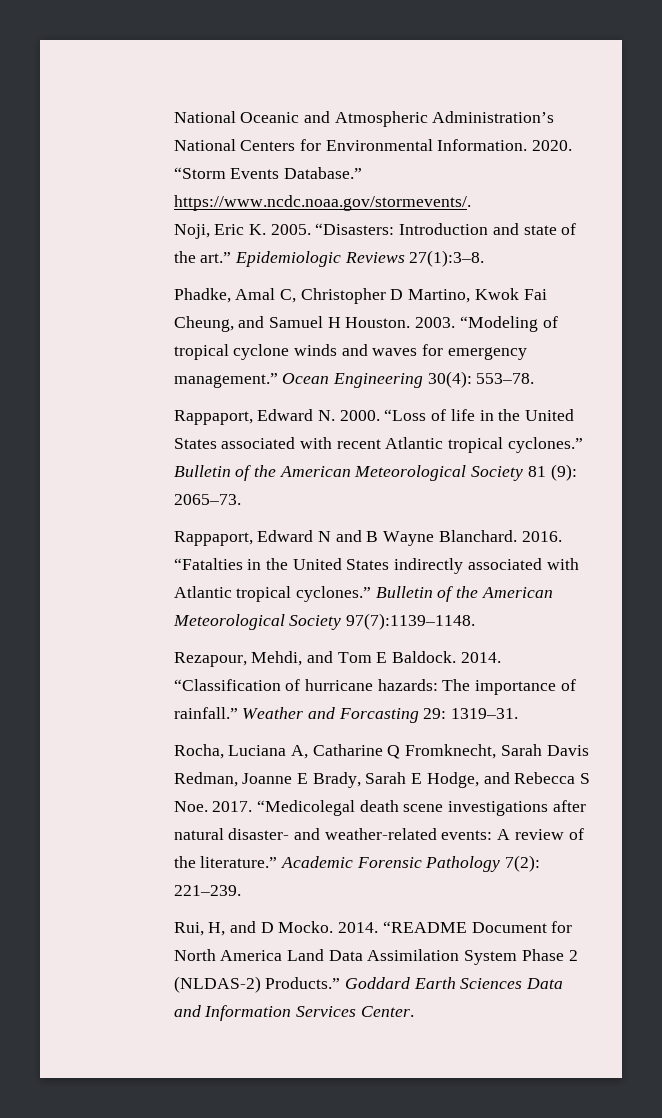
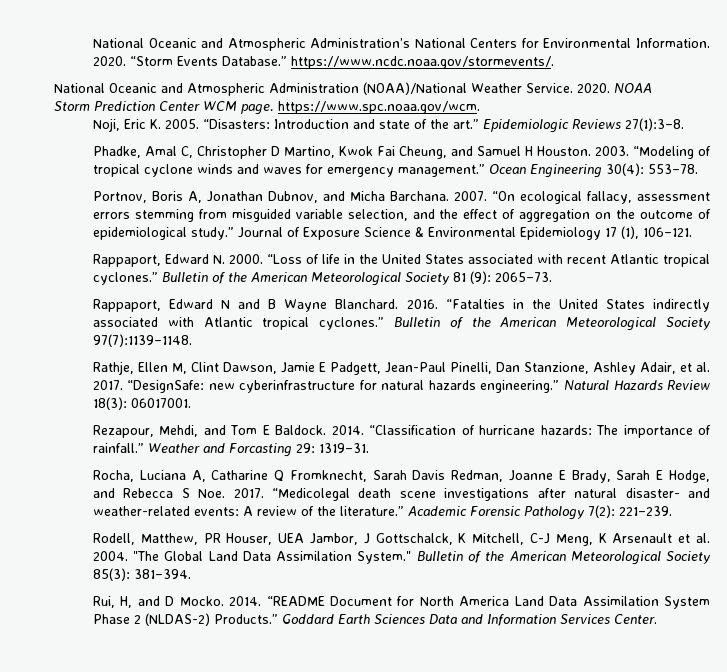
(471, 203) none -> [54,82,652,96] [54,101,480,115] // National Oceanic and Atmospheric Administration (NOAA)/National Weather Service. 2020. NOAA // Storm Prediction Center WCM page. https://www.spc.noaa.gov/wcm.
(535, 378) none -> [92,191,710,204] [92,209,712,222] [92,226,692,240] // Portnov, Boris A, Jonathan Dubnov, and Micha Barchana. 2007. “On ecological fallacy, assessment errors stemming from misguided variable selection, and the effect of aggregation on the outcome of epidemiological study.” Journal of Exposure Science & Environmental Epidemiology 17 (1), 106–121.
(476, 621) none -> [92,361,710,375] [92,380,710,393] [92,397,191,410] // Rathje, Ellen M, Clint Dawson, Jamie E Padgett, Jean-Paul Pinelli, Dan Stanzione, Ashley Adair, et al. 2017. “DesignSafe: new cyberinfrastructure for natural hazards engineering.” Natural Hazards Review 18(3): 06017001.
(241, 890) none -> [92,533,710,546] [92,551,711,565] [92,568,191,581] // Rodell, Matthew, PR Houser, UEA Jambor, J Gottschalck, K Mitchell, C-J Meng, K Arsenault et al. 2004. "The Global Land Data Assimilation System." Bulletin of the American Meteorological Society 85(3): 381–394.

